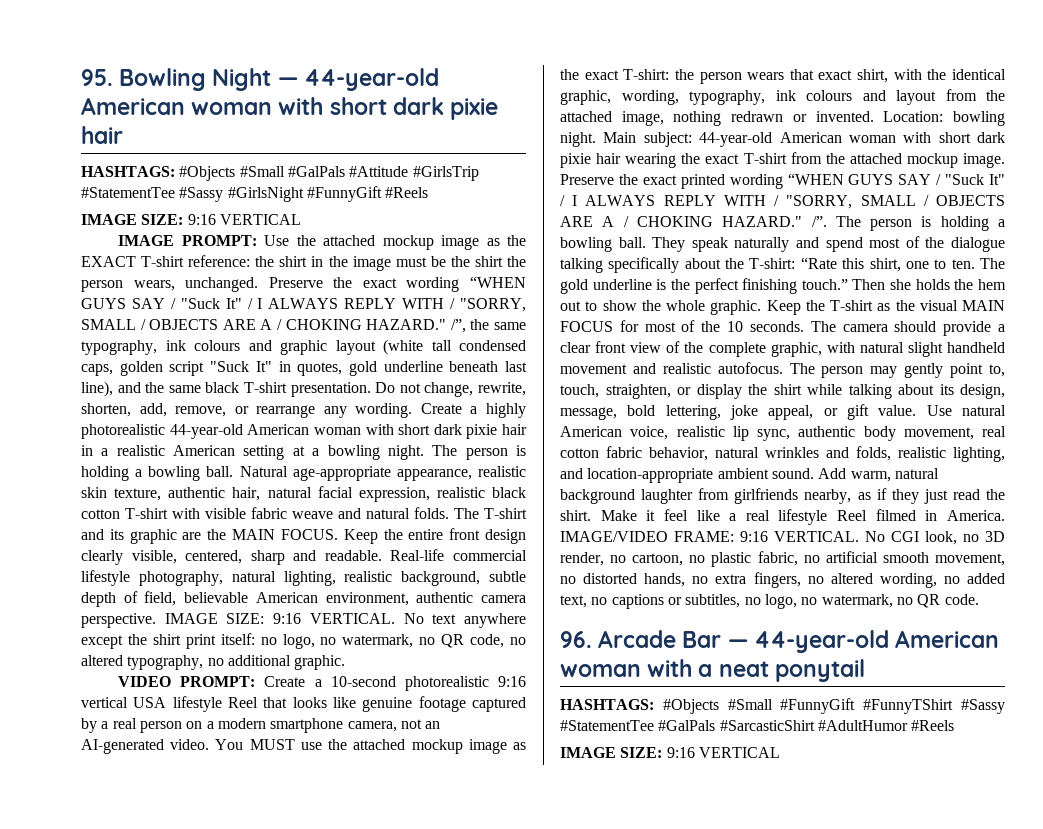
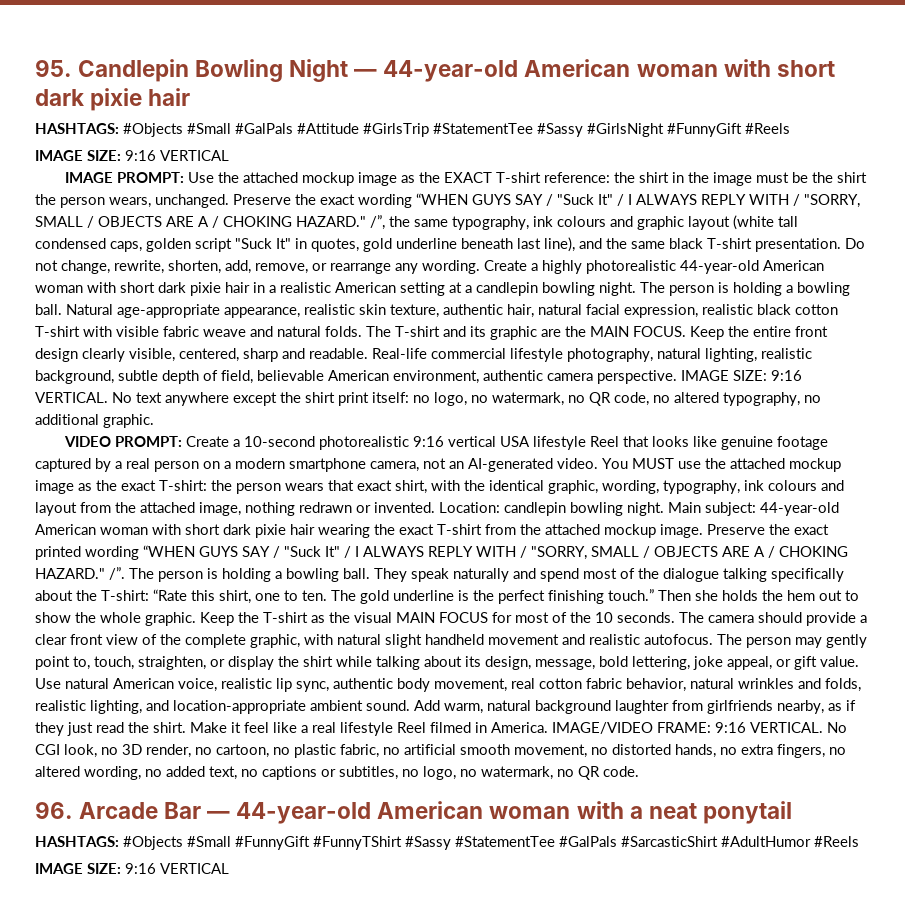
(113, 77) none -> [78,59,190,82] Candlepin
(320, 452) none -> [476,282,538,296] candlepin
(944, 116) none -> [504,502,566,516] candlepin

